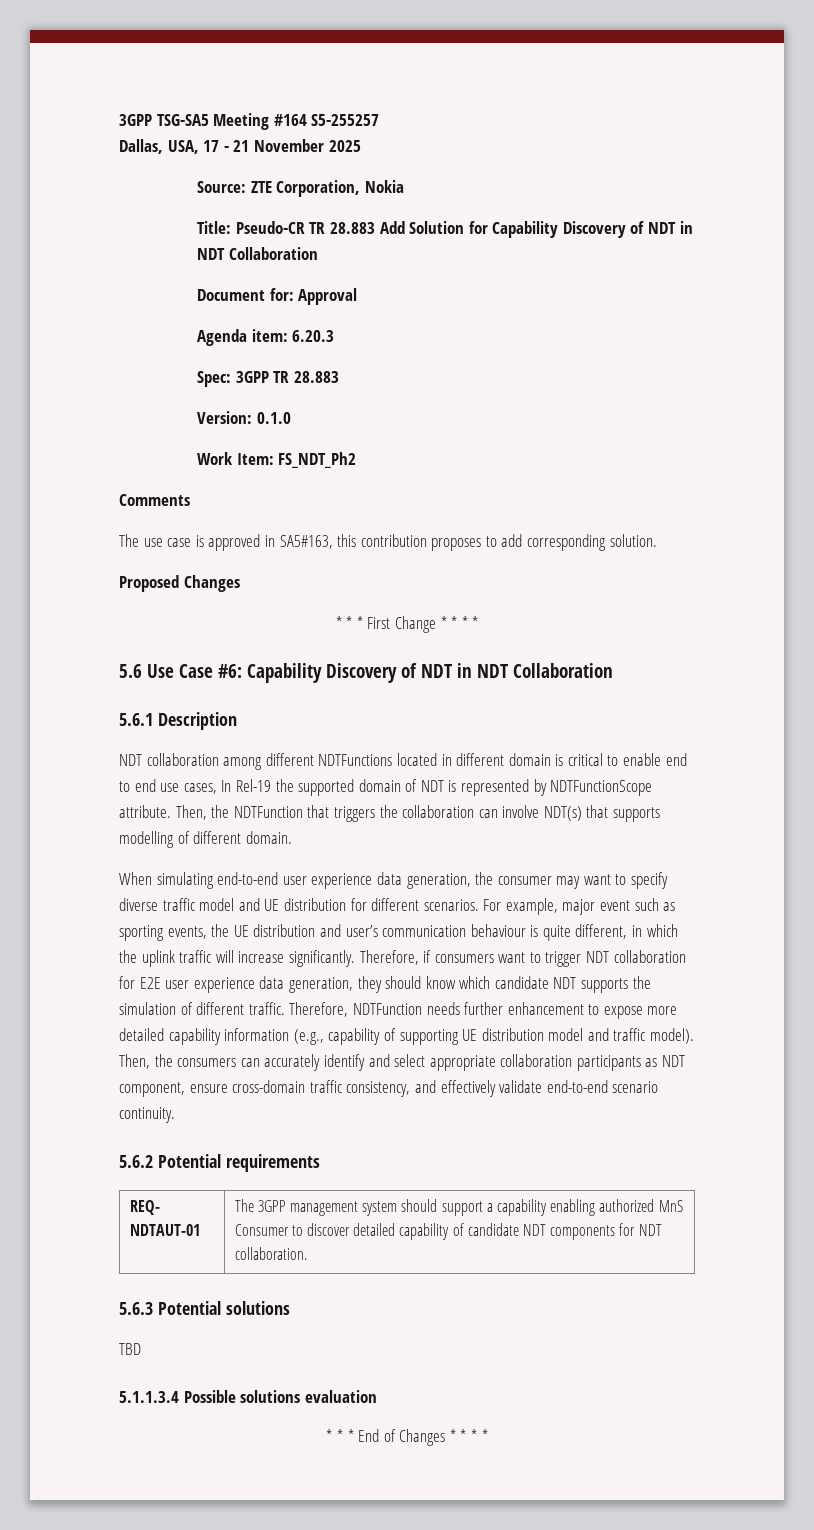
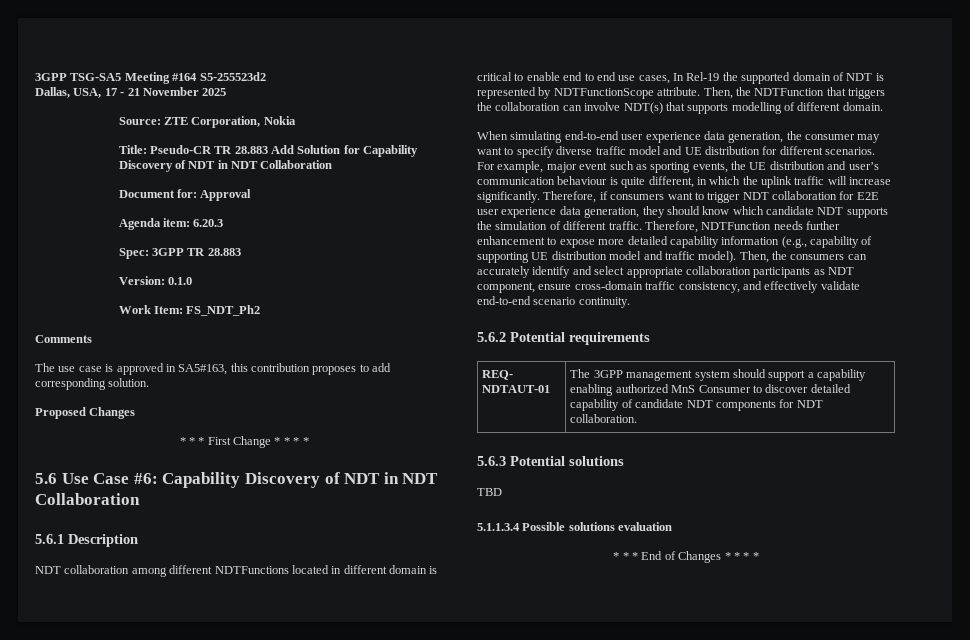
[311,114,380,126] S5-255257 -> [199,72,266,81] S5-255523d2

